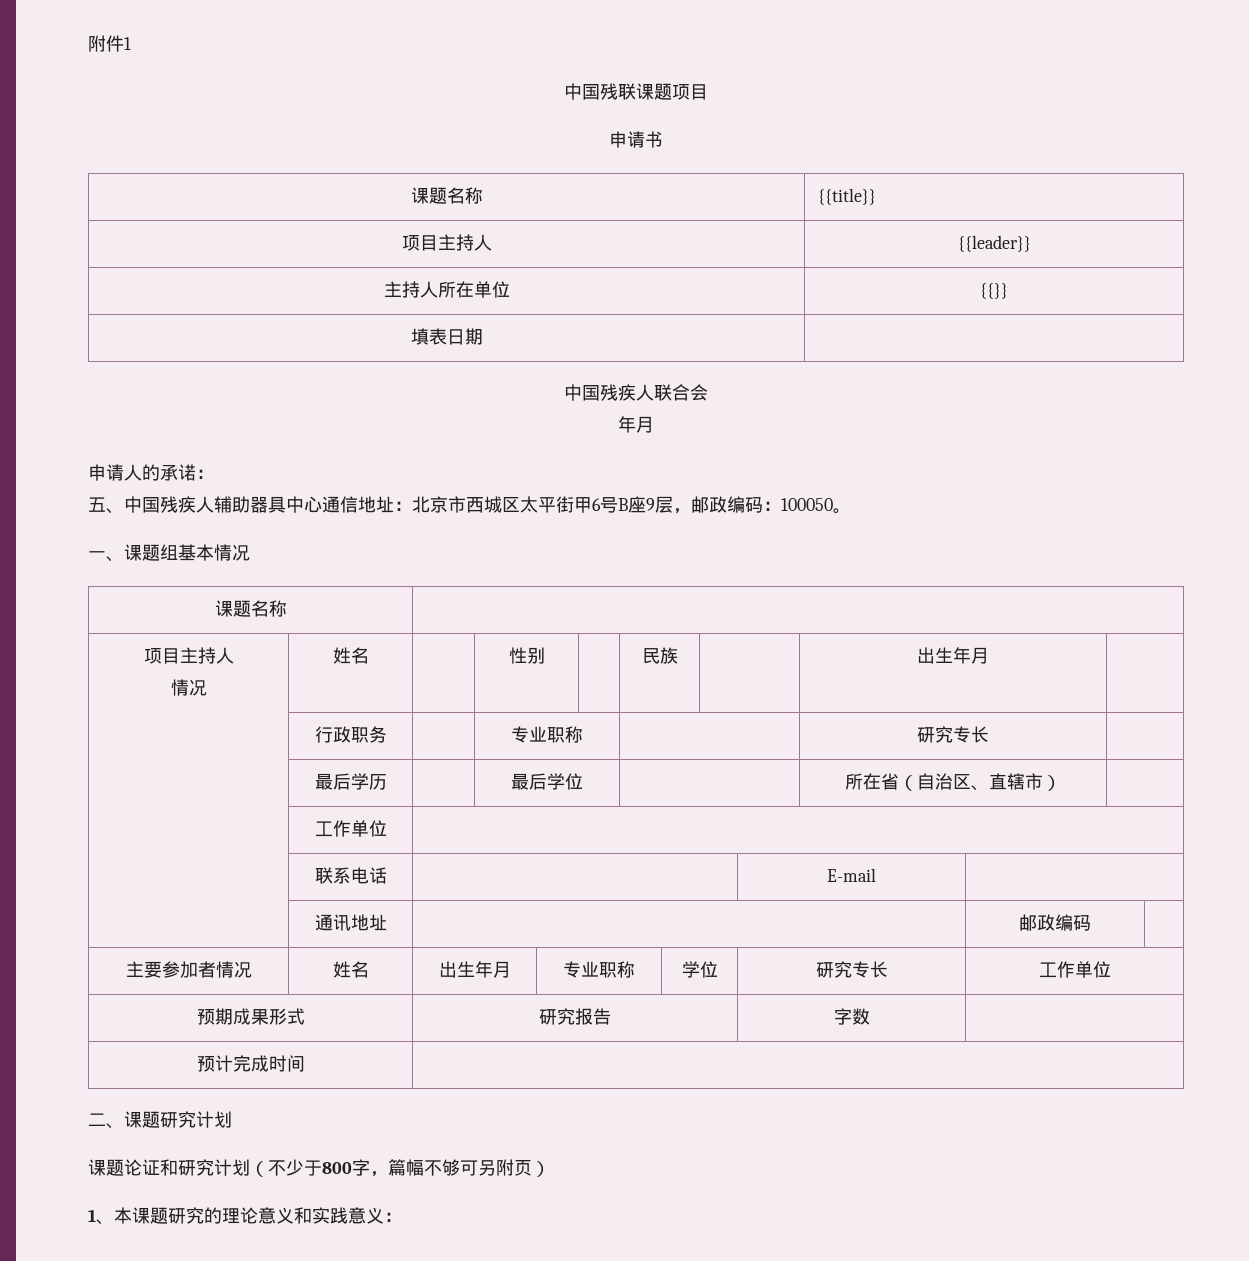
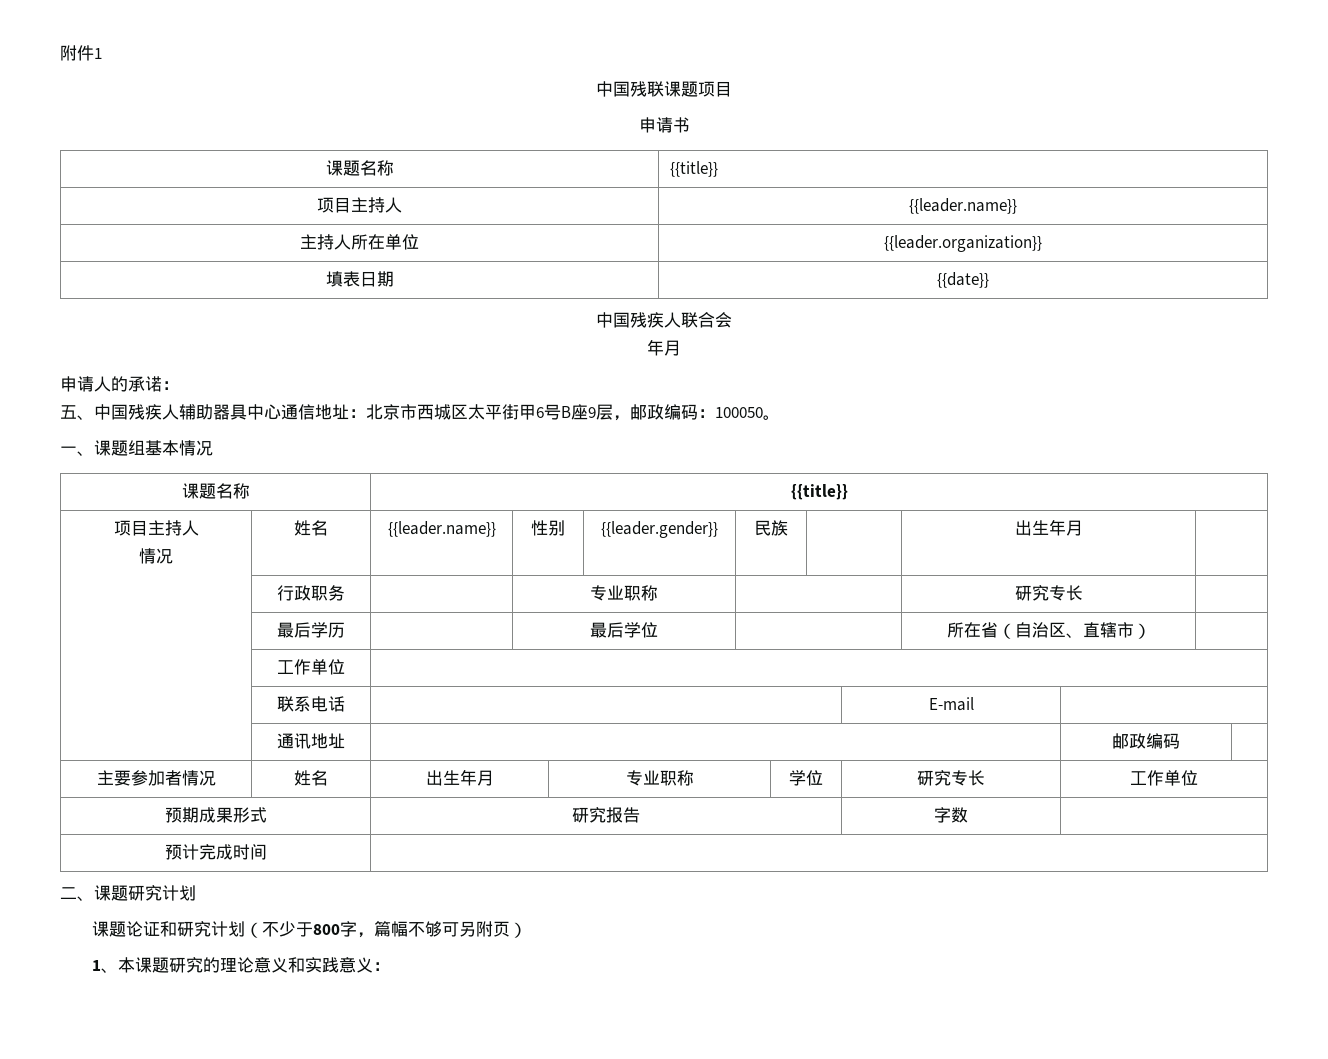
[957,235,1031,252] {{leader}} -> [909,198,1017,214] {{leader.name}}
[980,283,1008,299] {{}} -> [884,235,1042,252] {{leader.organization}}
(483, 336) none -> [937,272,989,288] {{date}}
(287, 608) none -> [790,484,848,500] {{title}}
(369, 655) none -> [387,521,496,537] {{leader.name}}
(545, 655) none -> [601,521,718,538] {{leader.gender}}

